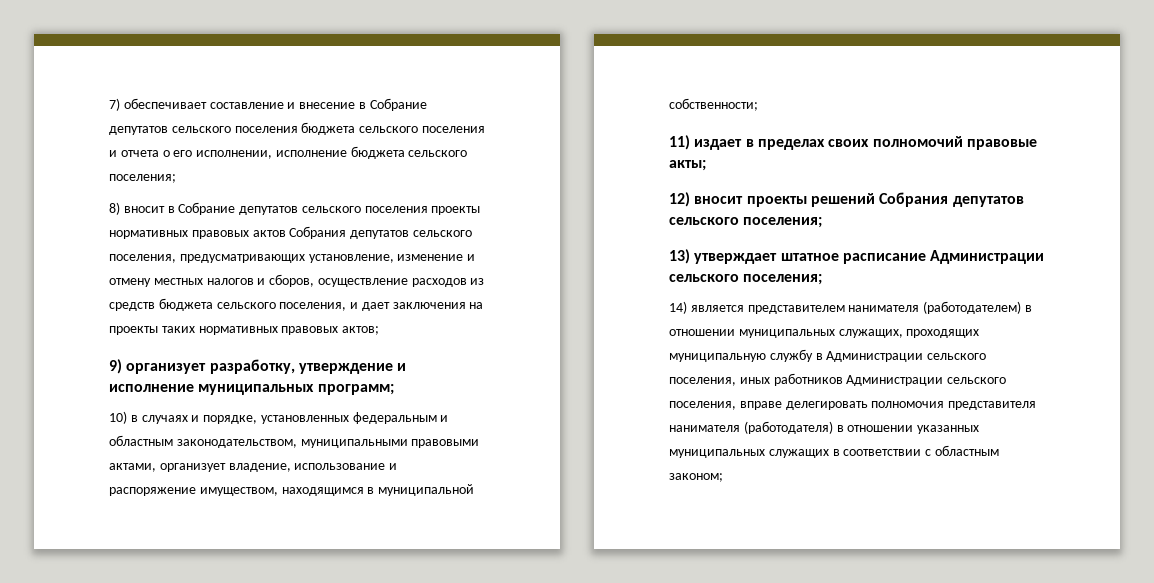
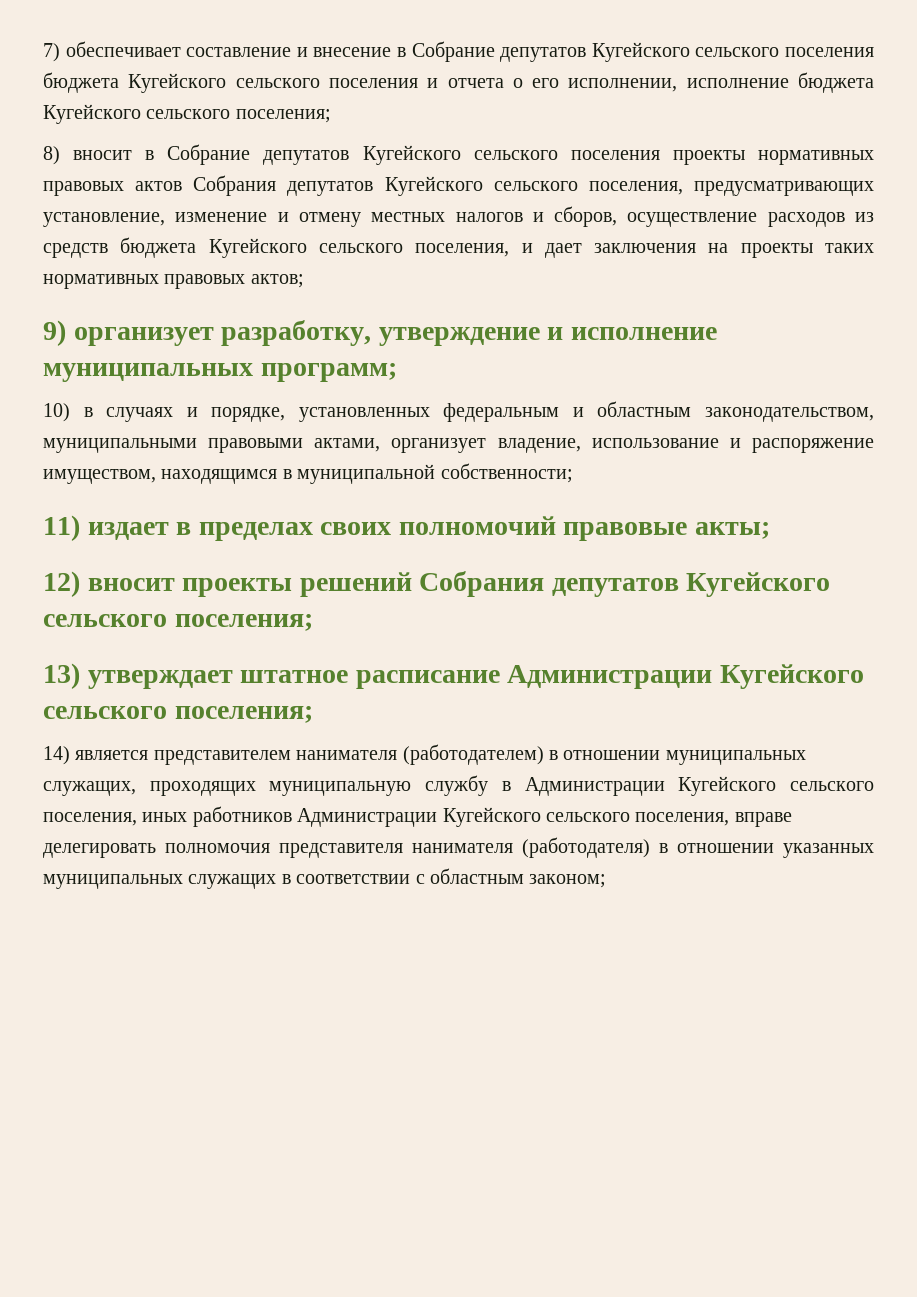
(168, 130) none -> [591,42,690,62] Кугейского
(356, 128) none -> [128,73,227,93] Кугейского
(405, 152) none -> [43,104,141,124] Кугейского
(299, 210) none -> [362,145,461,165] Кугейского
(410, 234) none -> [384,176,483,196] Кугейского
(213, 304) none -> [208,238,307,258] Кугейского
(1024, 201) none -> [686,572,831,597] Кугейского
(1045, 257) none -> [719,664,864,689] Кугейского
(924, 356) none -> [678,776,777,796] Кугейского
(944, 380) none -> [442,807,541,827] Кугейского

